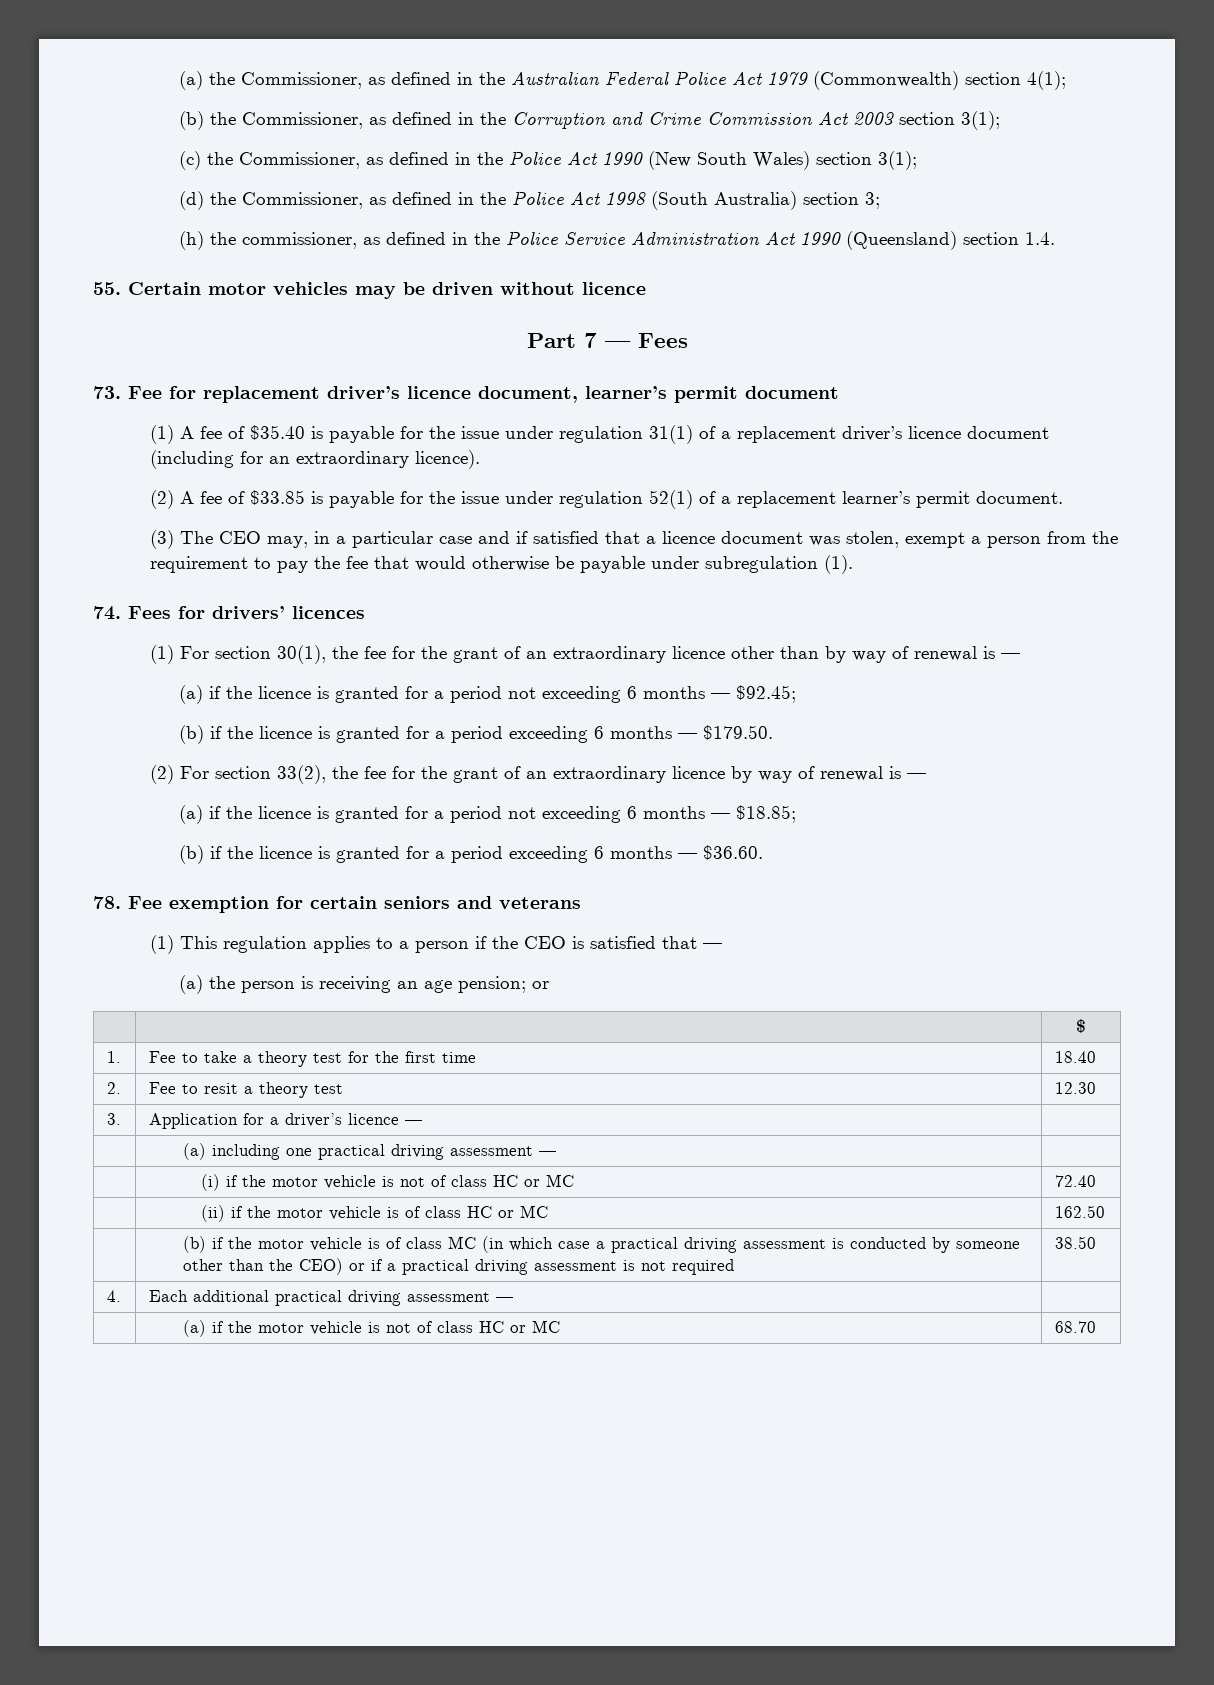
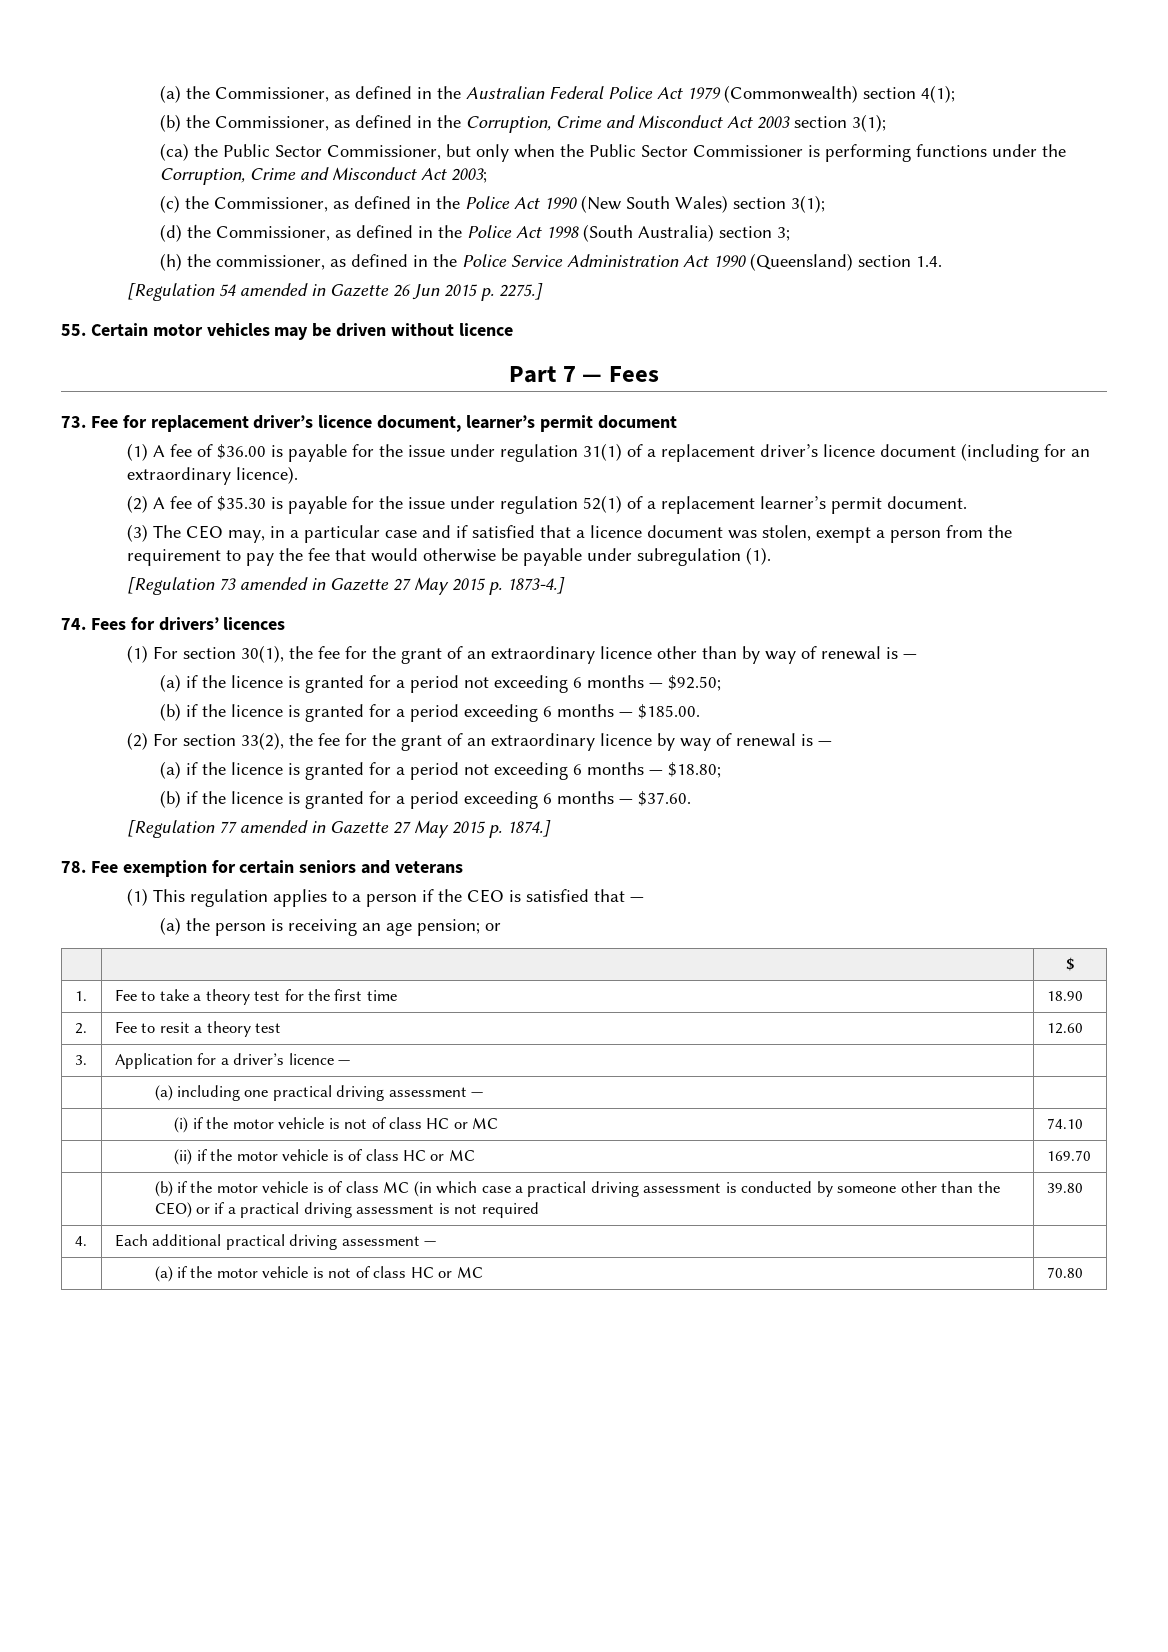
[512,112,814,129] Corruption and Crime Commission -> [466,115,724,133] Corruption, Crime and Misconduct
(1001, 120) none -> [160,143,1067,162] [160,167,488,185] // (ca) the Public Sector Commissioner, but only when the Public Sector Commissioner is performing functions under the Corruption, Crime and Misconduct Act 2003;
(1056, 238) none -> [127,283,544,301] // [Regulation 54 amended in Gazette 26 Jun 2015 p. 2275.]
[250,425,306,440] $35.40 -> [217,444,267,459] $36.00
[250,490,306,505] $33.85 -> [217,496,267,511] $35.30
(854, 564) none -> [127,577,566,595] // [Regulation 73 amended in Gazette 27 May 2015 p. 1873-4.]
[736,685,797,703] $92.45; -> [668,675,722,691] $92.50;
[703,725,774,740] $179.50. -> [638,704,701,719] $185.00.
[736,805,797,823] $18.85; -> [668,762,722,778] $18.80;
[703,845,764,860] $36.60. -> [638,791,692,806] [127,820,552,838] $37.60. // [Regulation 77 amended in Gazette 27 May 2015 p. 1874.]
[1054,1051,1096,1063] 18.40 -> [1046,991,1083,1001] 18.90
[1054,1082,1096,1094] 12.30 -> [1046,1023,1083,1034] 12.60
[1054,1175,1096,1187] 72.40 -> [1046,1118,1083,1129] 74.10
[1054,1205,1105,1218] 162.50 -> [1046,1150,1091,1161] 169.70
[1054,1236,1096,1249] 38.50 -> [1046,1183,1083,1193] 39.80
[1054,1321,1096,1333] 68.70 -> [1046,1267,1083,1278] 70.80

